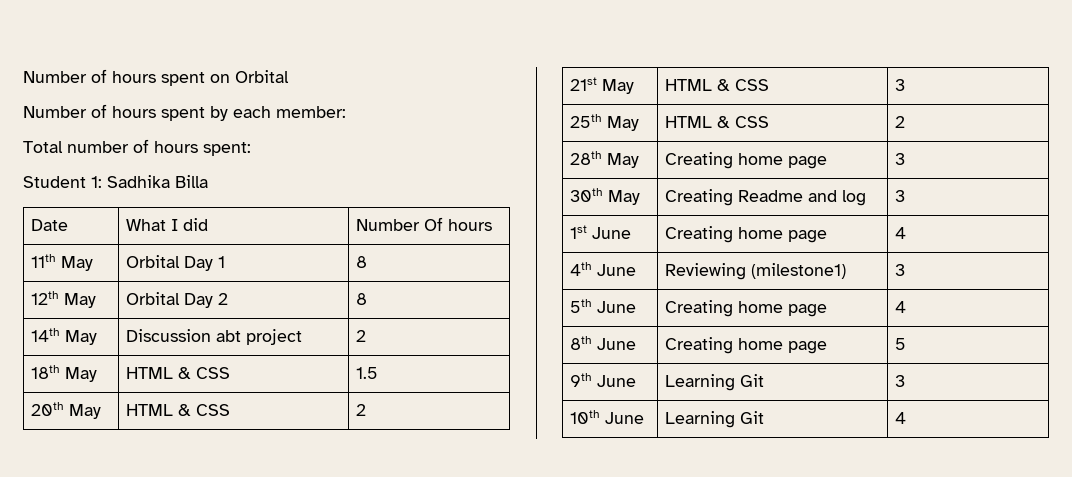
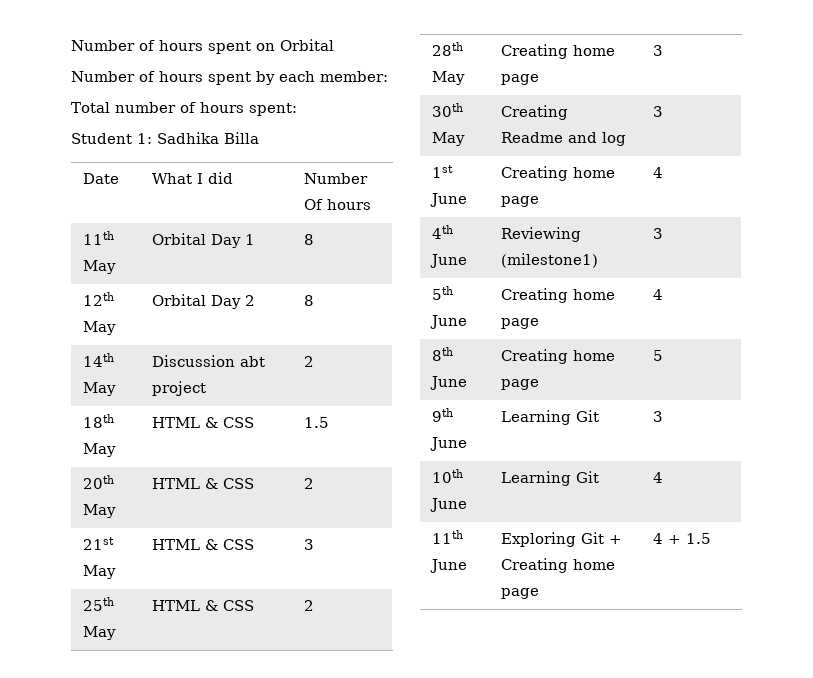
(906, 418) none -> [431,530,463,544] [429,559,467,573] [500,532,622,547] [500,558,615,573] [500,588,539,599] [652,533,711,544] // 11th June | Exploring Git + Creating home page | 4 + 1.5

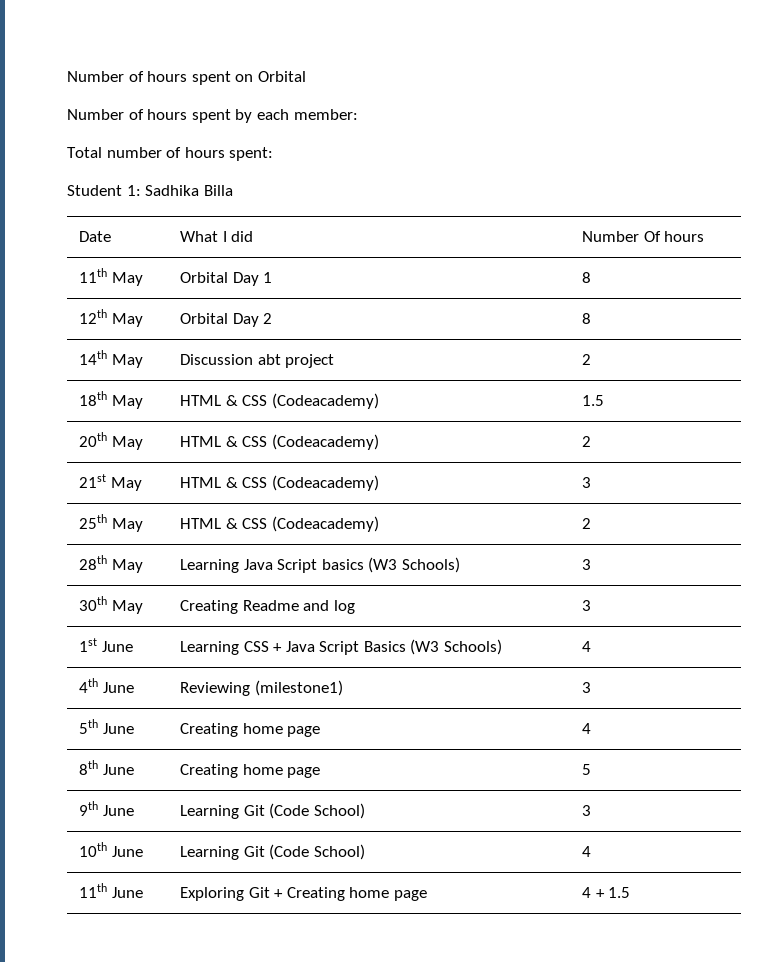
(254, 422) none -> [271,393,379,409] (Codeacademy)
(254, 483) none -> [271,434,379,450] (Codeacademy)
(254, 544) none -> [271,475,379,491] (Codeacademy)
(254, 605) none -> [271,516,379,532] (Codeacademy)
[500,44,615,59] [500,74,539,85] Creating home page -> [179,557,460,573] Learning Java Script basics (W3 Schools)
[500,166,615,181] [500,196,539,207] Creating home page -> [179,639,503,655] Learning CSS + Java Script Basics (W3 Schools)
(599, 416) none -> [269,803,365,819] (Code School)
(599, 477) none -> [269,844,365,860] (Code School)

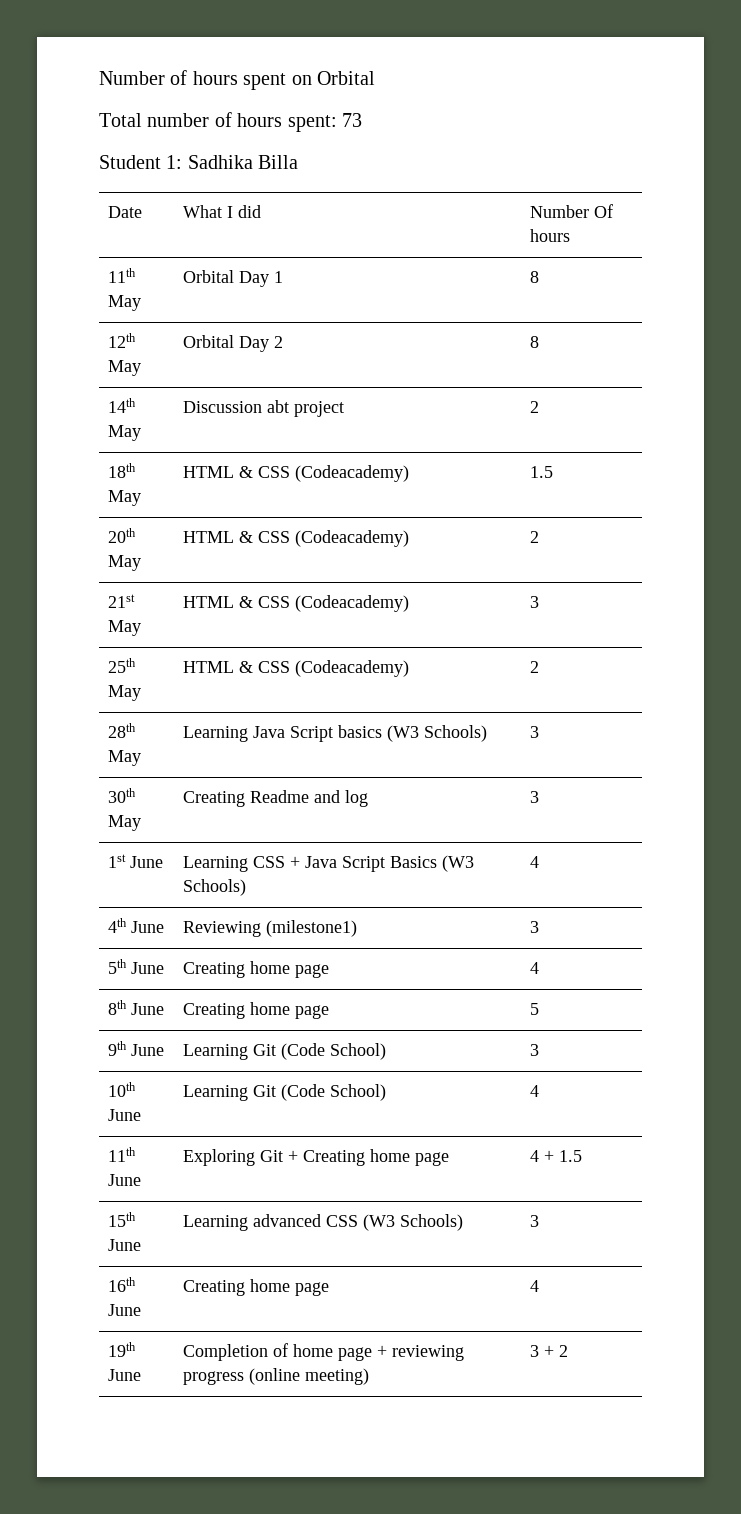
[67,109,358,123] // Number of hours spent by each member: -> (375, 78) none
(274, 154) none -> [342,113,362,127] 73
(631, 892) none -> [107,1212,136,1227] [107,1239,141,1251] [182,1214,463,1231] [529,1215,539,1227] [107,1277,136,1292] [107,1304,141,1316] [182,1279,329,1296] [529,1280,539,1292] [107,1342,136,1357] [107,1369,141,1381] [182,1343,464,1361] [182,1368,369,1385] [529,1345,568,1357] // 15th June | Learning advanced CSS (W3 Schools) | 3 // 16th June | Creating home page | 4 // 19th June | Completion of home page + reviewing progress (online meeting) | 3 + 2

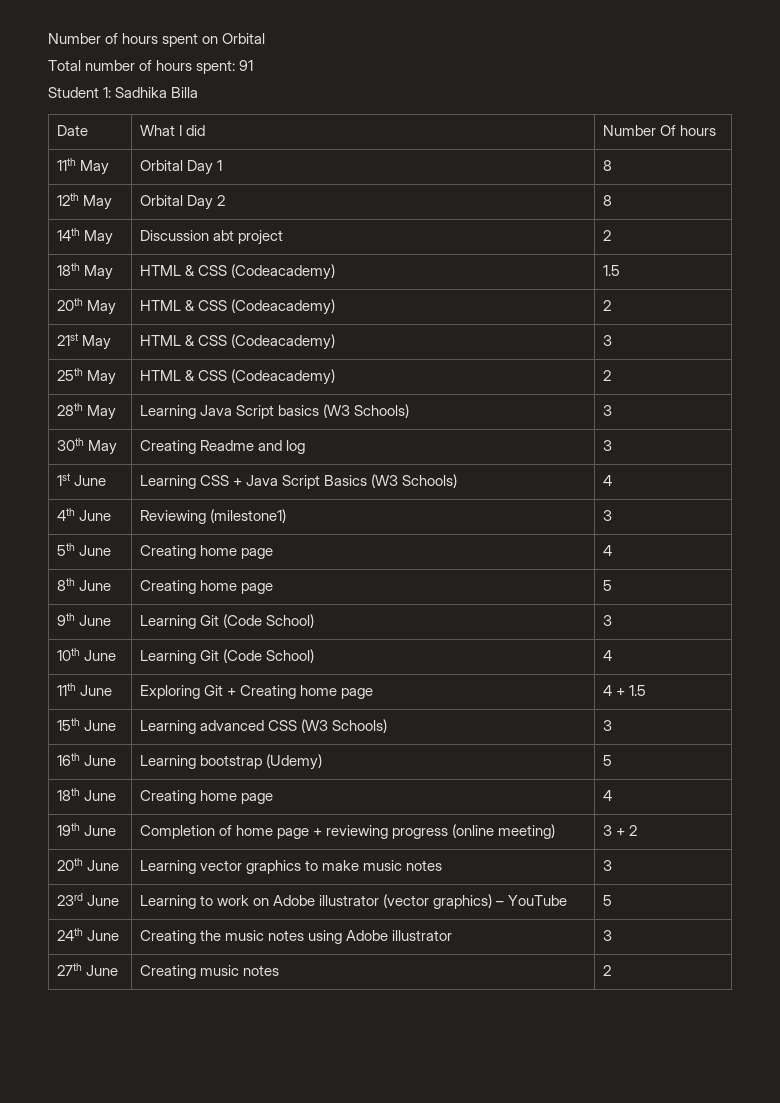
[342,113,362,127] 73 -> [239,60,254,71] 91
(141, 1310) none -> [139,754,323,770] [602,755,612,766] [56,788,116,801] | Learning bootstrap (Udemy) | 5 // 18th June
(568, 1351) none -> [56,858,119,871] [139,860,443,874] [602,860,612,871] [56,893,119,906] [139,894,568,909] [602,895,612,906] [56,928,119,941] [139,930,453,944] [602,930,612,941] [56,963,118,976] [139,965,280,979] [602,965,611,976] // 20th June | Learning vector graphics to make music notes | 3 // 23rd June | Learning to work on Adobe illustrator (vector graphics) – YouTube | 5 // 24th June | Creating the music notes using Adobe illustrator | 3 // 27th June | Creating music notes | 2

